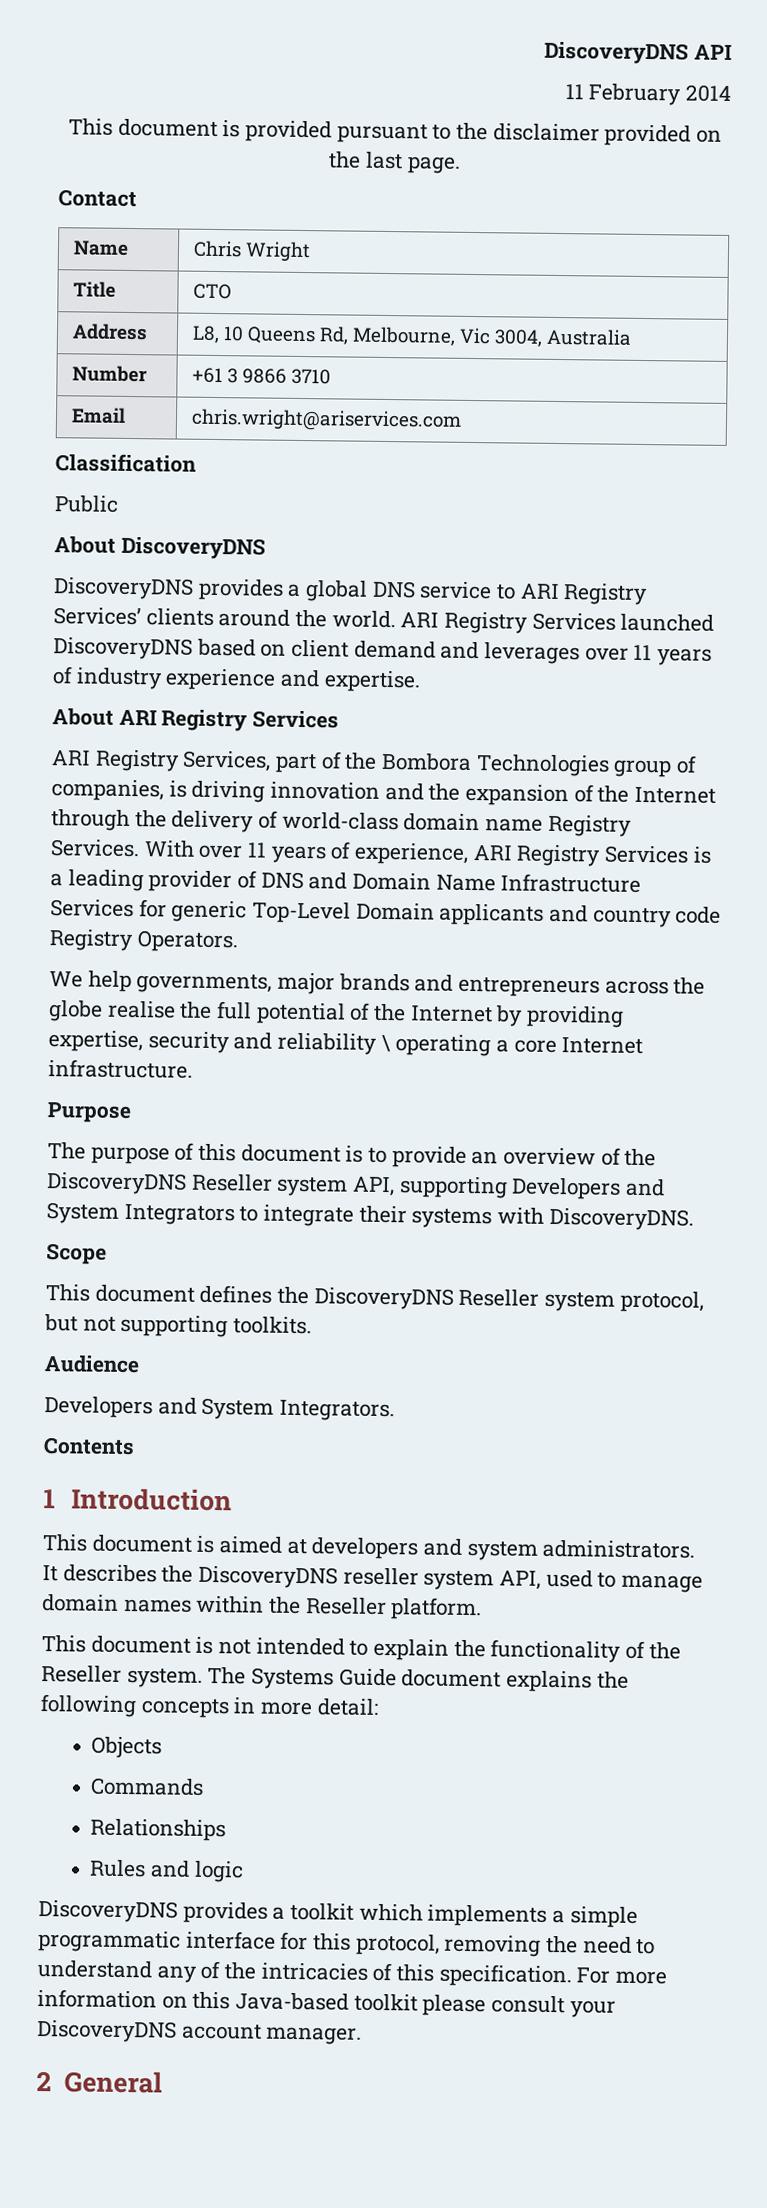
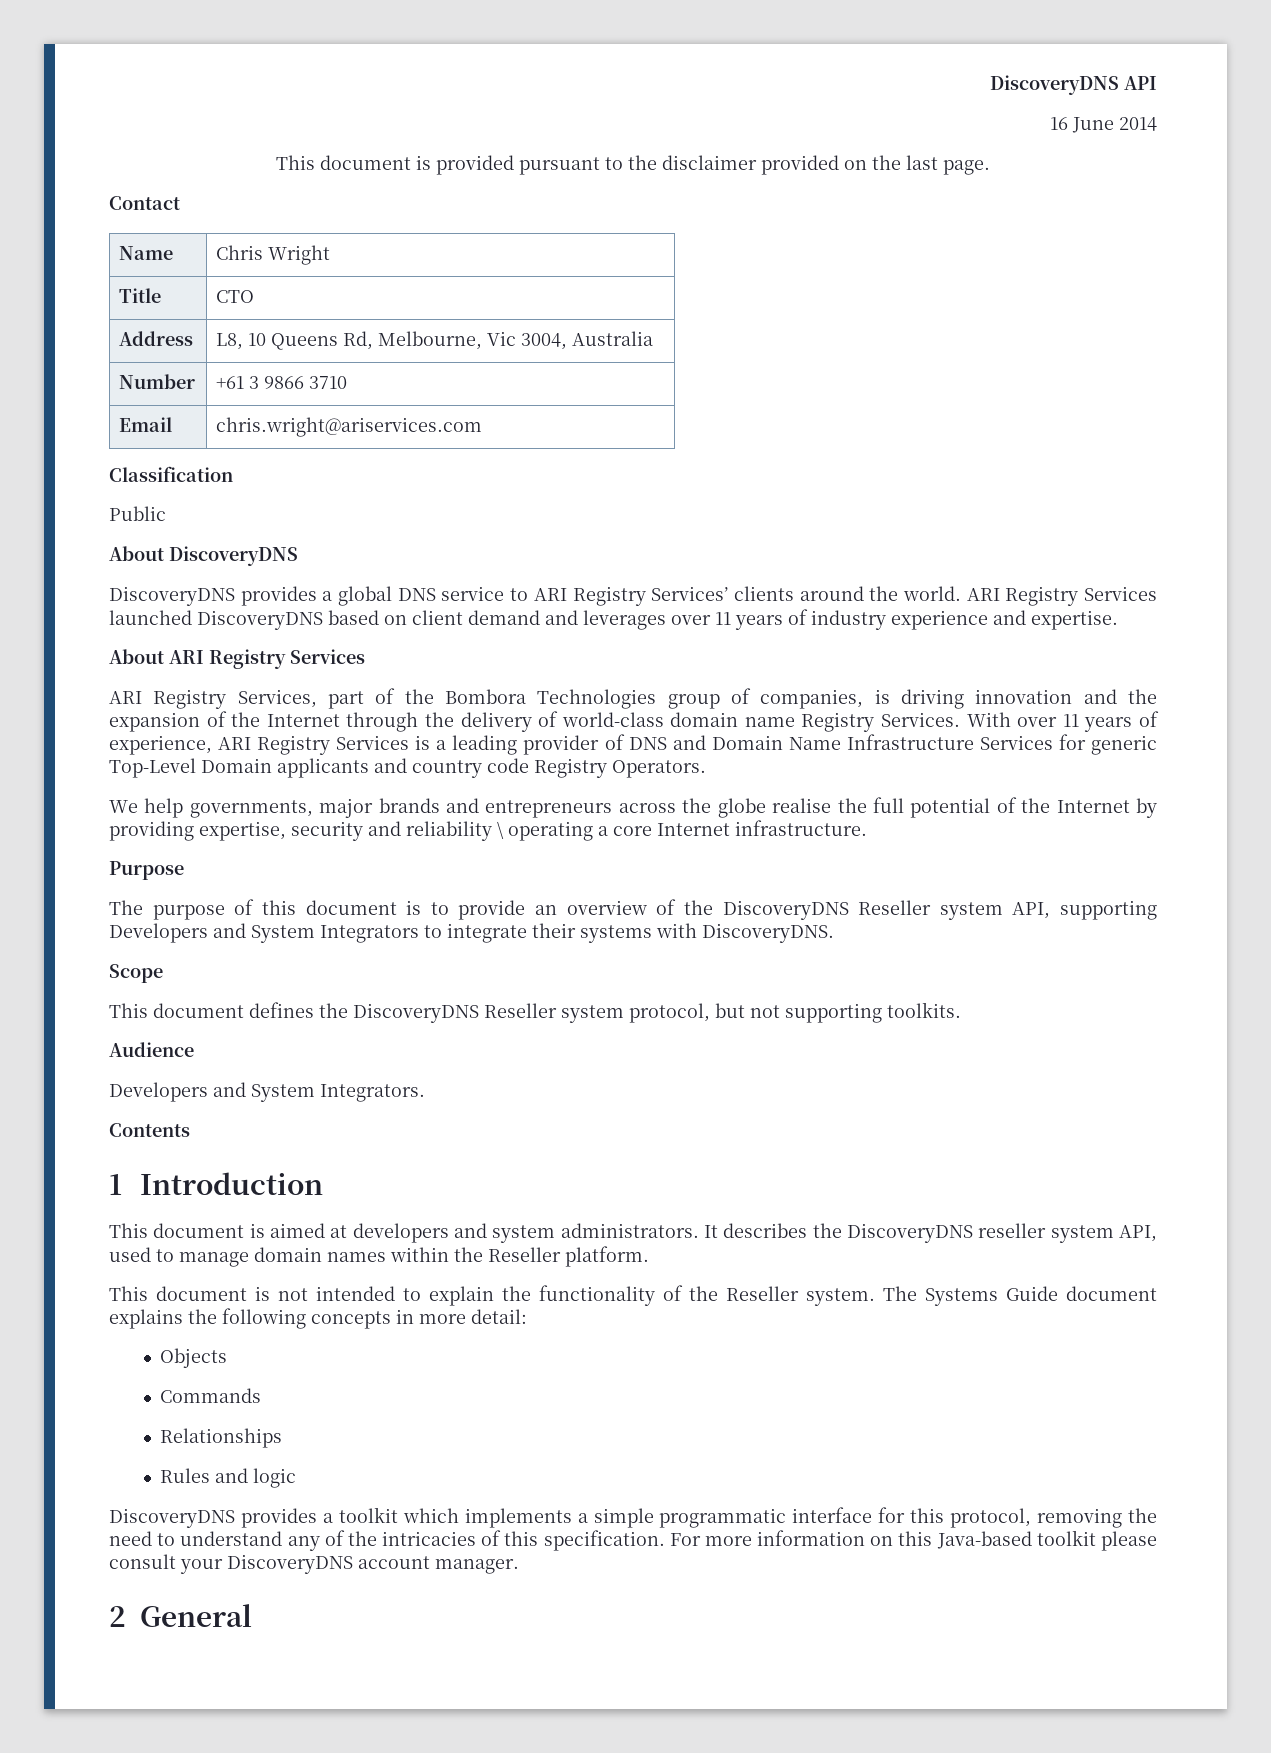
[564,83,682,106] 11 February -> [1050,117,1114,133] 16 June

